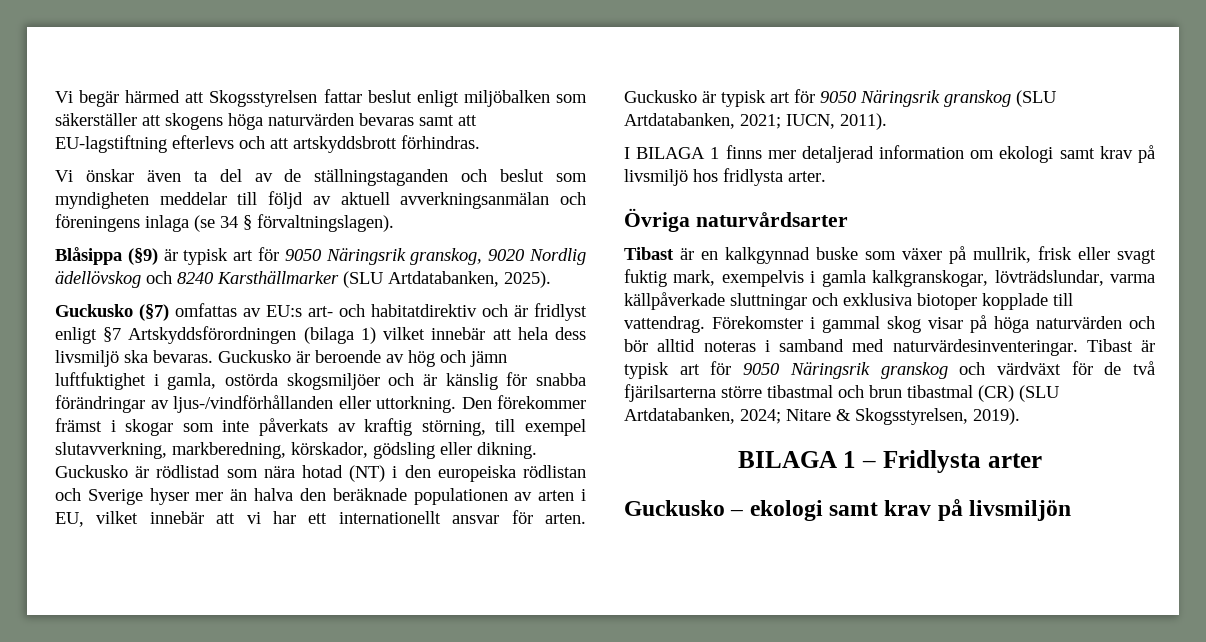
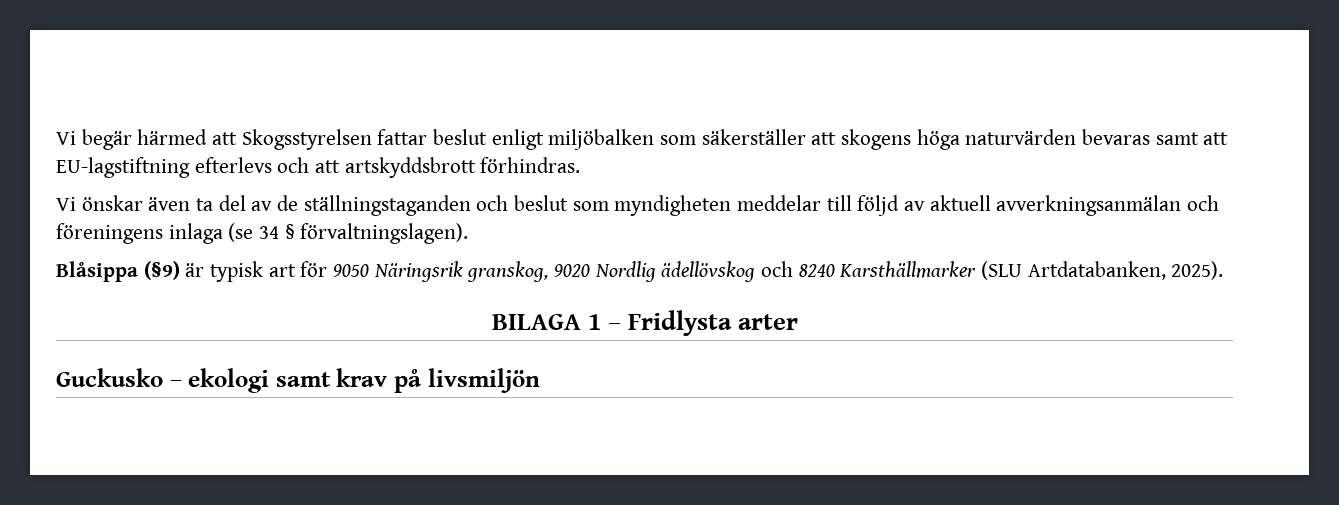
[55,303,587,321] [55,326,586,344] [55,350,507,367] [55,372,586,390] [55,395,586,413] [55,418,587,436] [55,442,537,459] [55,465,586,482] [55,488,586,505] [55,510,586,527] [624,89,1056,107] [624,113,887,130] [624,145,1155,163] [624,168,826,186] [624,208,848,232] [624,246,1156,264] [624,269,1155,287] [624,292,1073,310] [624,315,1155,333] [624,339,1155,356] [624,361,1155,379] [624,384,1059,402] [624,408,1020,425] // Guckusko (§7) omfattas av EU:s art- och habitatdirektiv och är fridlyst enligt §7 Artskyddsförordningen (bilaga 1) vilket innebär att hela dess livsmiljö ska bevaras. Guckusko är beroende av hög och jämn luftfuktighet i gamla, ostörda skogsmiljöer och är känslig för snabba förändringar av ljus-/vindförhållanden eller uttorkning. Den förekommer främst i skogar som inte påverkats av kraftig störning, till exempel slutavverkning, markberedning, körskador, gödsling eller dikning. Guckusko är rödlistad som nära hotad (NT) i den europeiska rödlistan och Sverige hyser mer än halva den beräknade populationen av arten i EU, vilket innebär att vi har ett internationellt ansvar för arten. Guckusko är typisk art för 9050 Näringsrik granskog (SLU Artdatabanken, 2021; IUCN, 2011). // I BILAGA 1 finns mer detaljerad information om ekologi samt krav på livsmiljö hos fridlysta arter. // Övriga naturvårdsarter // Tibast är en kalkgynnad buske som växer på mullrik, frisk eller svagt fuktig mark, exempelvis i gamla kalkgranskogar, lövträdslundar, varma källpåverkade sluttningar och exklusiva biotoper kopplade till vattendrag. Förekomster i gammal skog visar på höga naturvärden och bör alltid noteras i samband med naturvärdesinventeringar. Tibast är typisk art för 9050 Näringsrik granskog och värdväxt för de två fjärilsarterna större tibastmal och brun tibastmal (CR) (SLU Artdatabanken, 2024; Nitare & Skogsstyrelsen, 2019). -> (1224, 270) none

